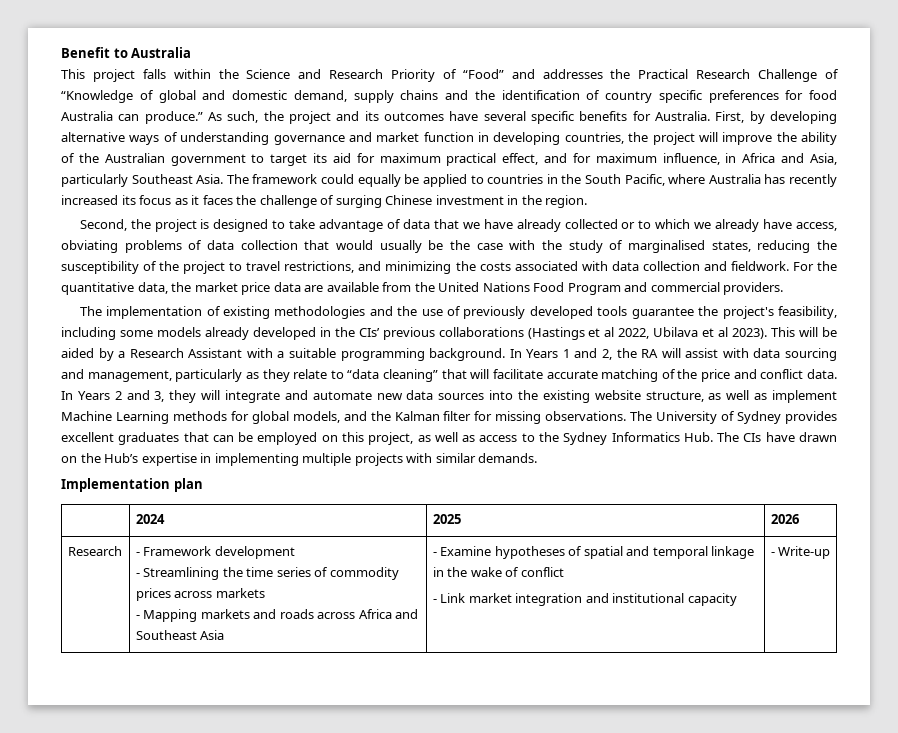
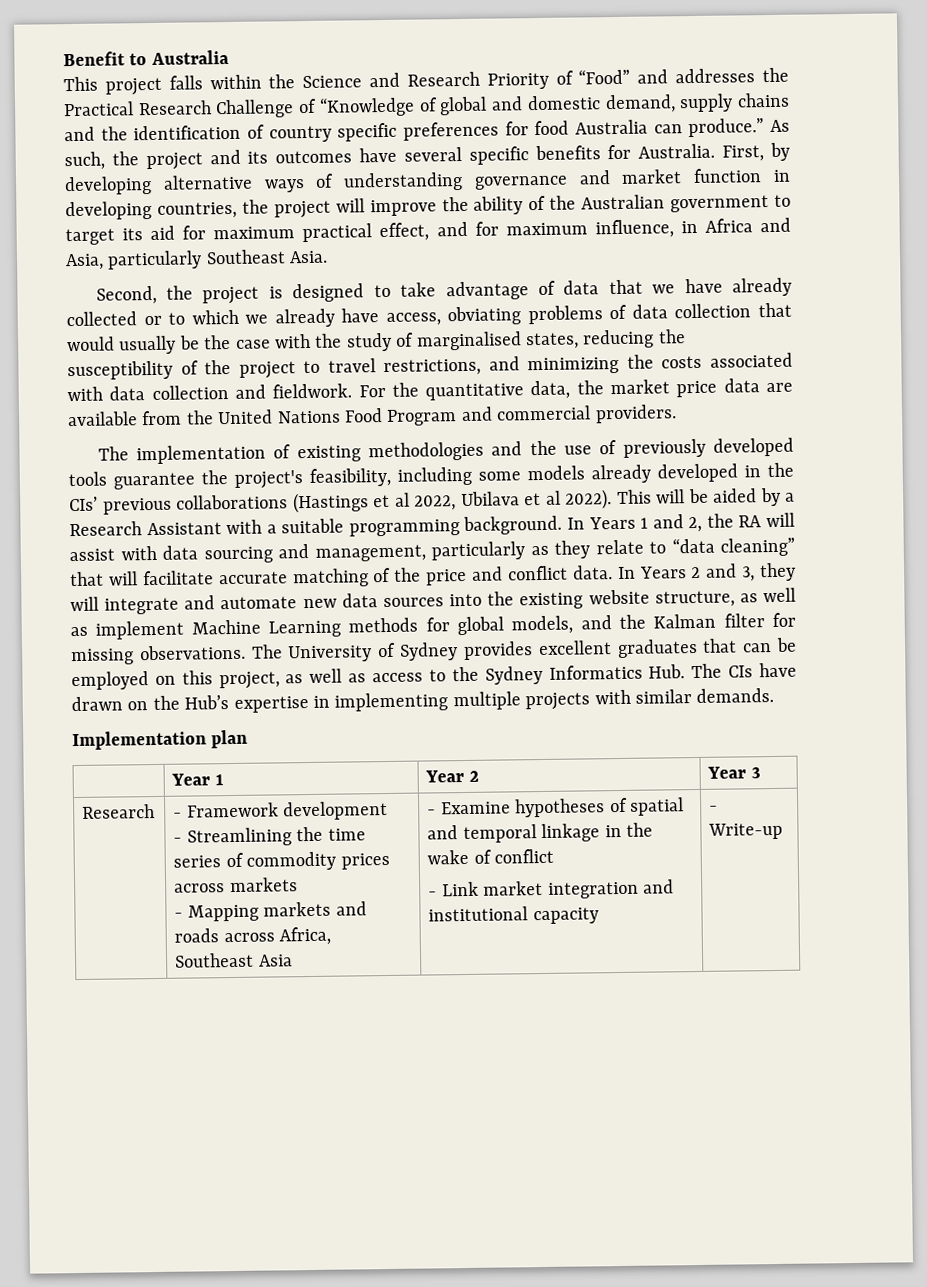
[226,174,837,187] [61,195,588,208] The framework could equally be applied to countries in the South Pacific, where Australia has recently increased its focus as it faces the challenge of surging Chinese investment in the region. -> (329, 257) none
[732,328,768,339] 2023). -> [565,489,612,510] 2022).
[135,514,165,524] [432,514,461,524] [770,514,799,524] 2024 | 2025 | 2026 -> [171,773,224,786] [425,769,479,783] [707,766,761,779] Year 1 | Year 2 | Year 3
[358,609,419,619] Africa and -> [279,926,332,946] Africa,

